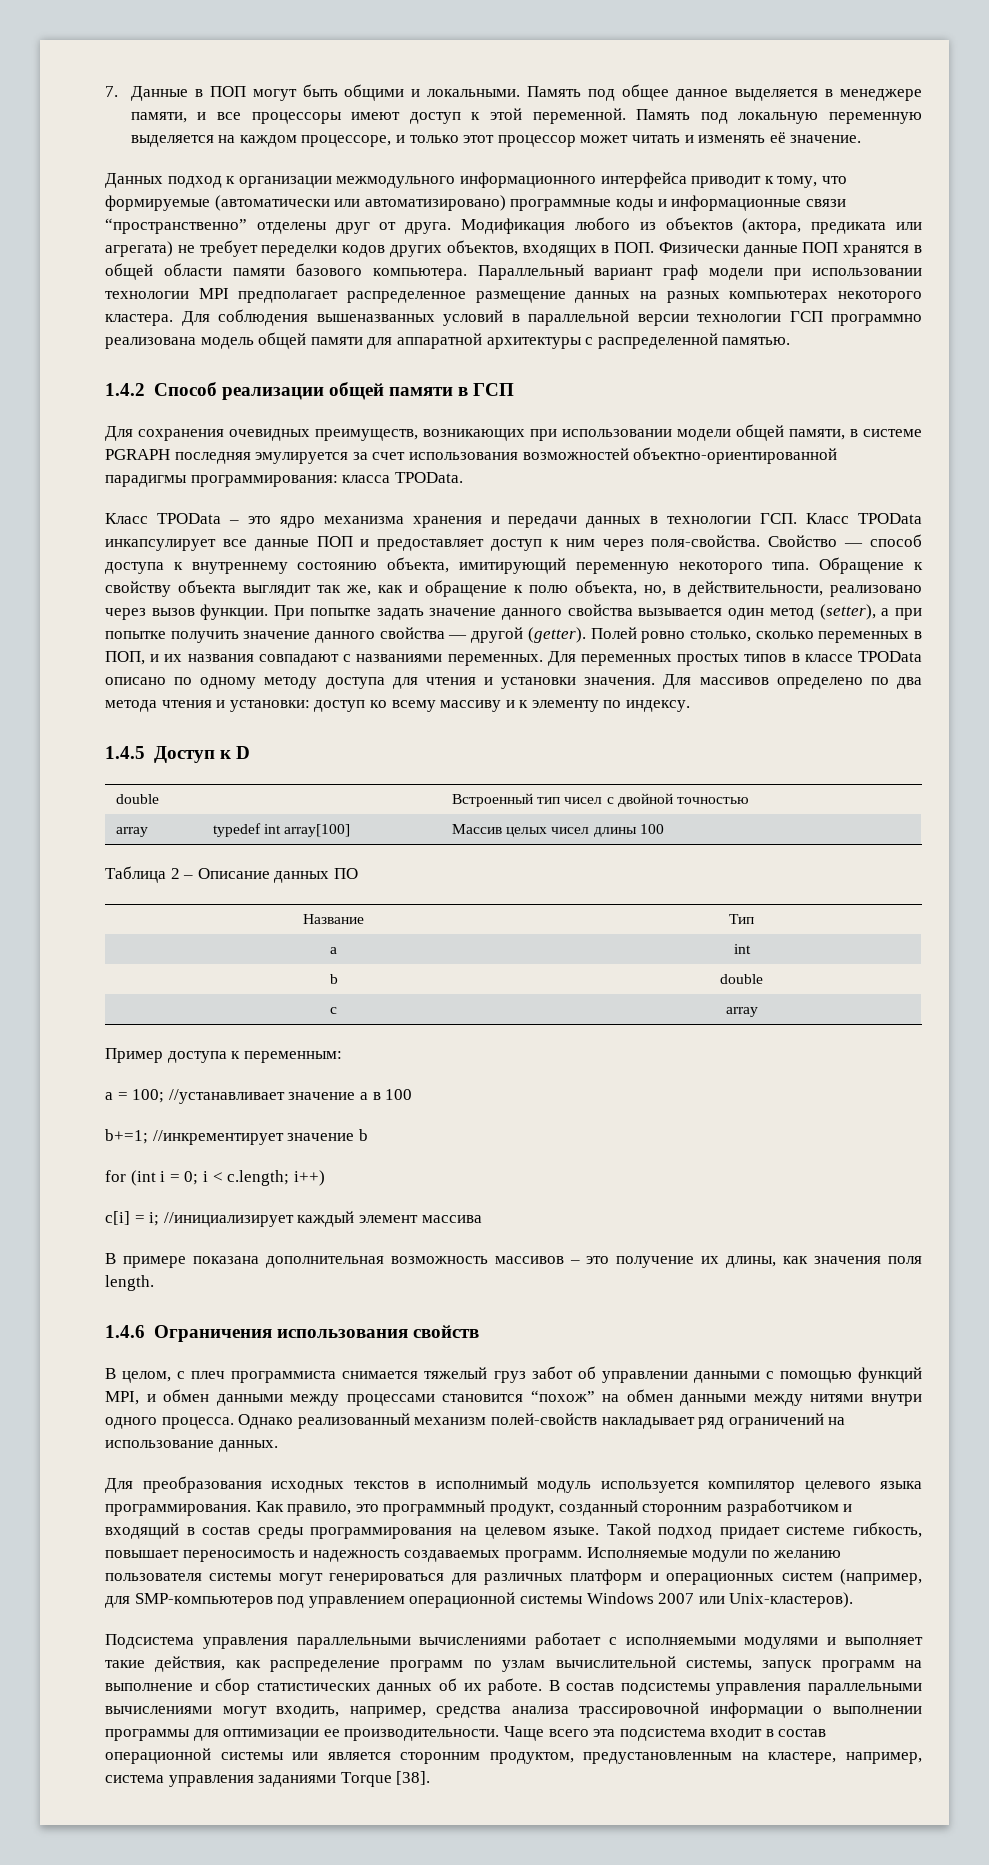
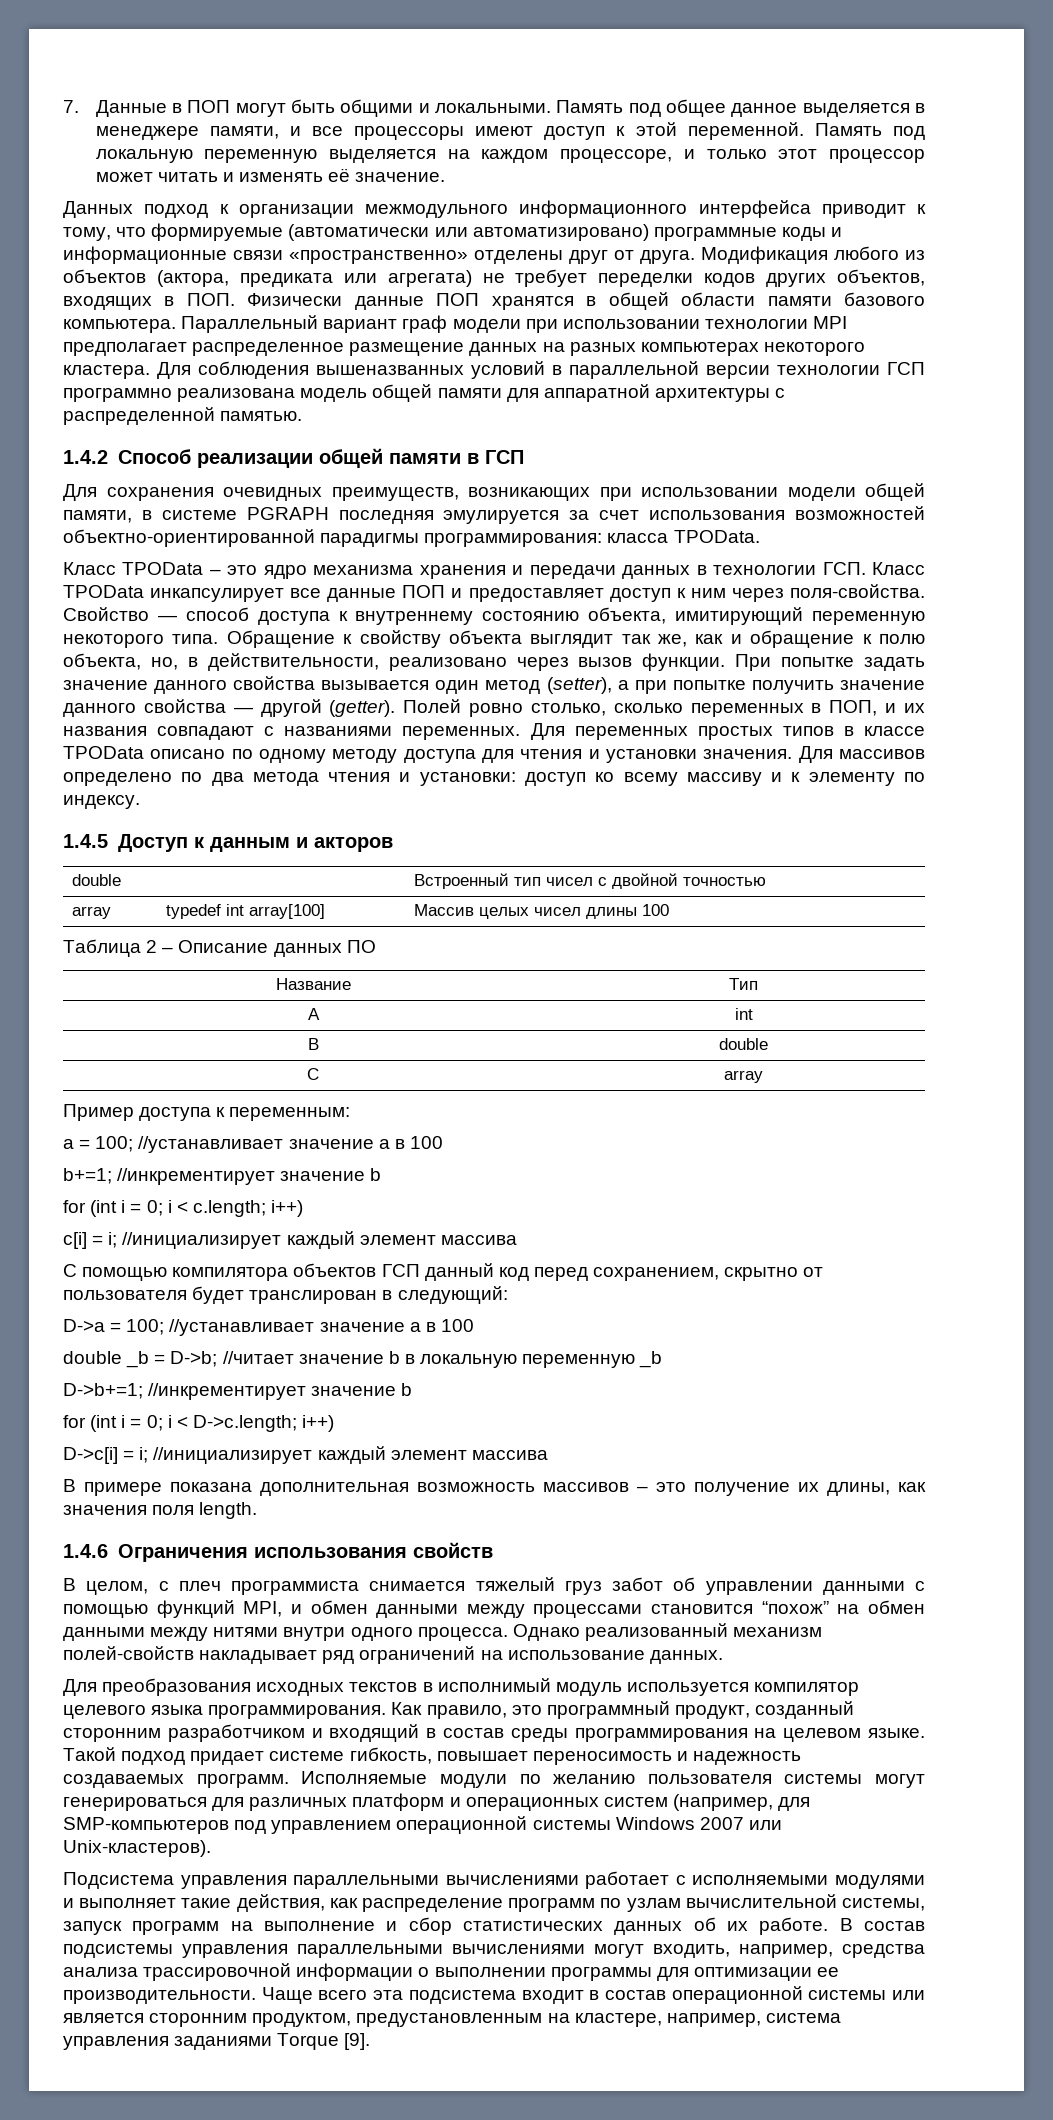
[105,218,247,234] “пространственно” -> [289,250,468,264] «пространственно»
[235,746,250,759] D -> [209,837,393,852] данным и акторов
[330,947,337,954] a -> [307,1008,320,1020] A
[329,974,338,984] b -> [307,1038,319,1050] B
[330,1007,337,1014] c -> [307,1068,319,1080] C
(482, 1219) none -> [63,1263,824,1281] [63,1286,508,1304] [63,1319,474,1336] [63,1351,663,1368] [63,1383,413,1400] [63,1415,335,1432] [63,1446,548,1464] // С помощью компилятора объектов ГСП данный код перед сохранением, скрытно от пользователя будет транслирован в следующий: // D->a = 100; //устанавливает значение a в 100 // double _b = D->b; //читает значение b в локальную переменную _b // D->b+=1; //инкрементирует значение b // for (int i = 0; i < D->c.length; i++) // D->c[i] = i; //инициализирует каждый элемент массива
[396,1771,431,1785] [38]. -> [344,2033,371,2050] [9].

